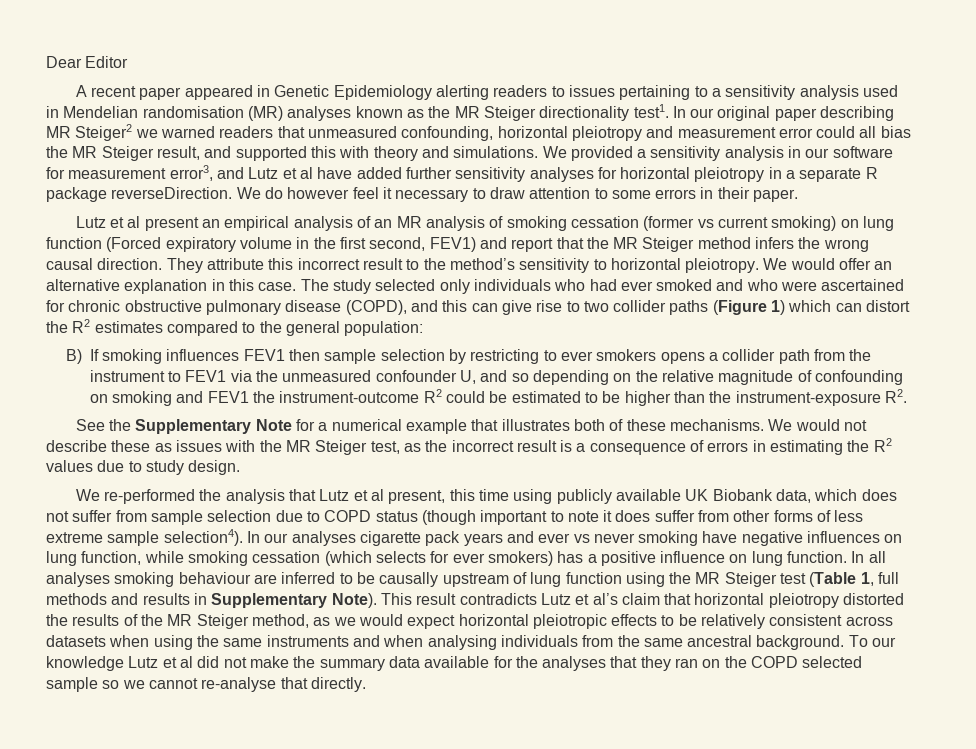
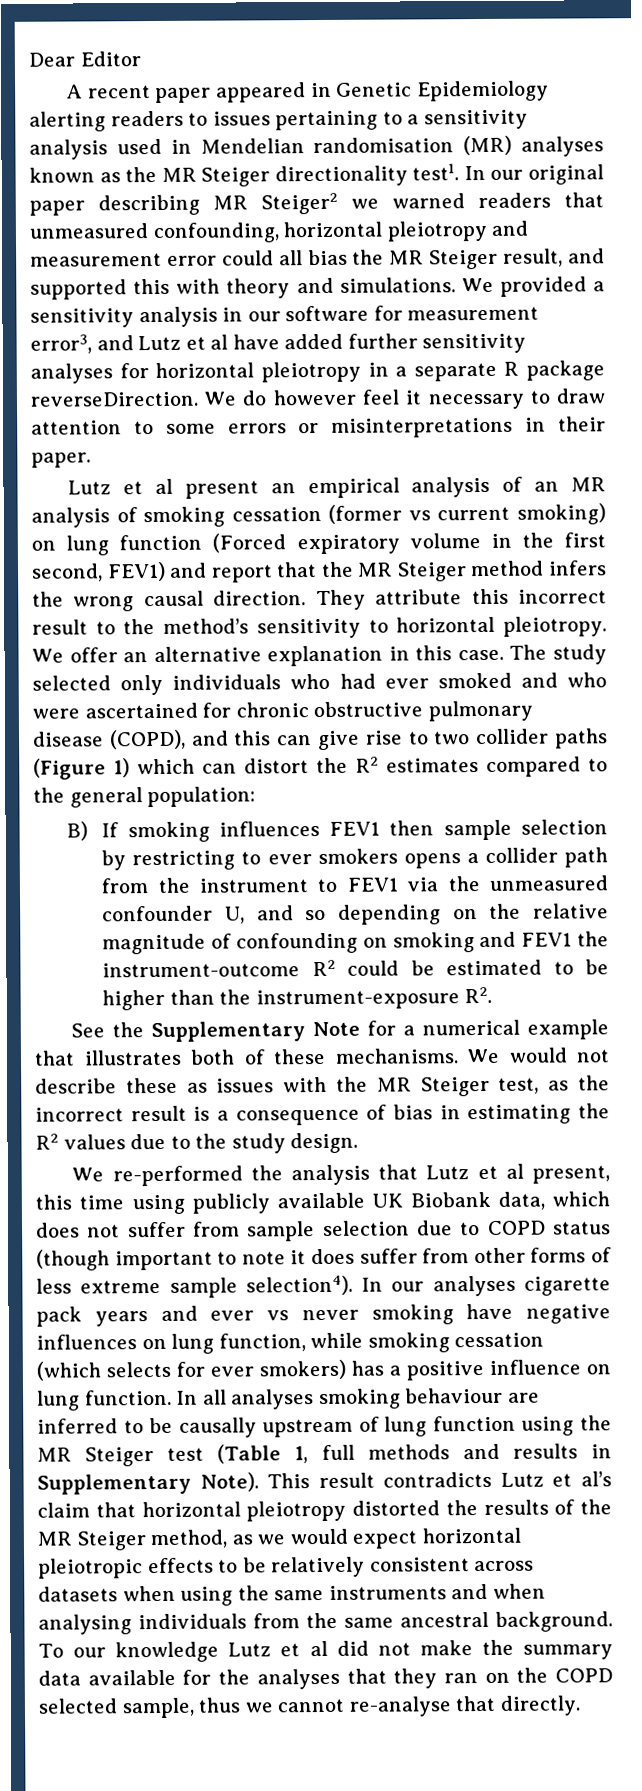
(697, 194) none -> [298,417,514,438] or misinterpretations
[790,258,835,270] would -> (64, 655) none
[707,442,749,452] errors -> [393,1104,434,1120] bias
(142, 466) none -> [195,1133,228,1149] the
[46,677,120,692] sample so -> [121,1697,241,1719] sample, thus

